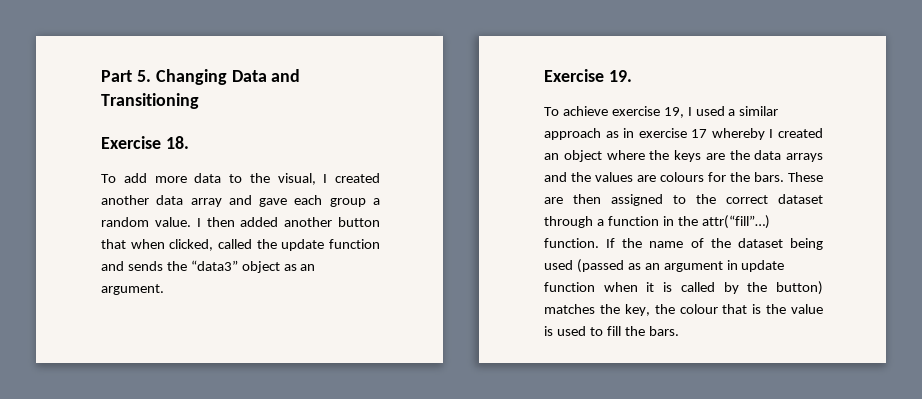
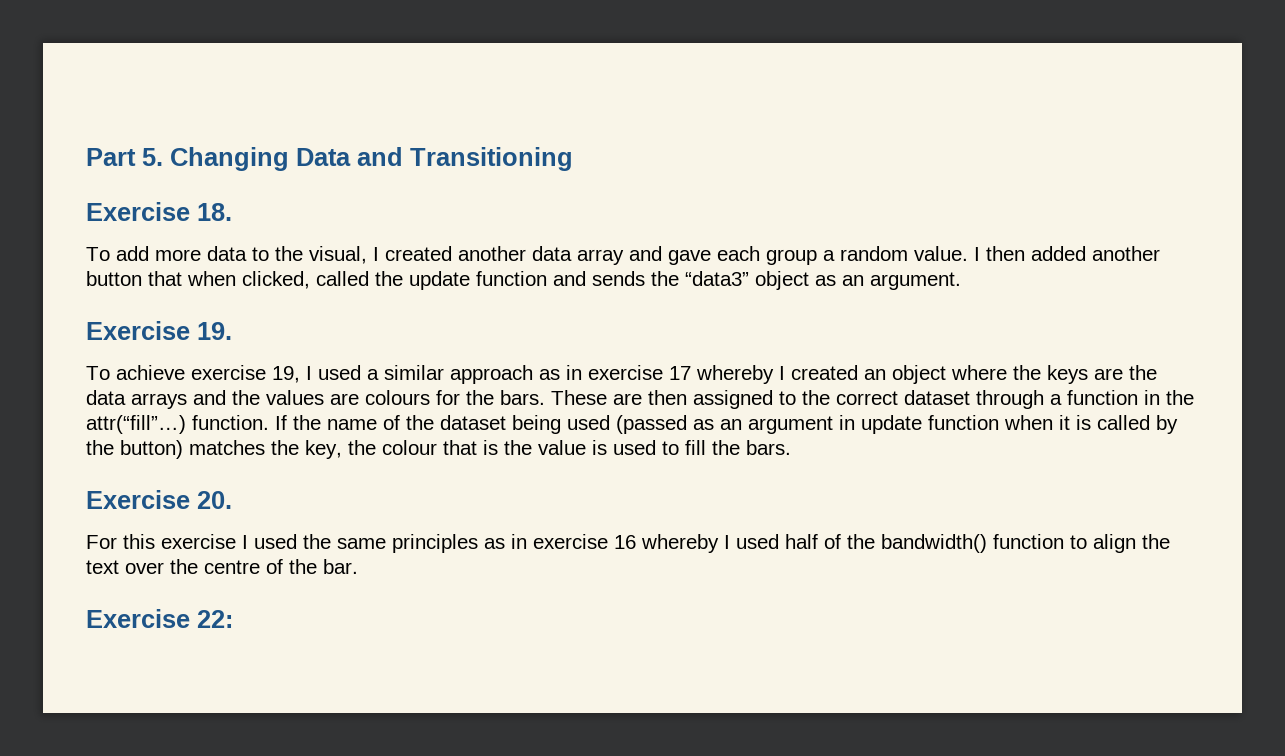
(679, 331) none -> [86,490,232,509] [86,534,1170,553] [86,559,358,574] [86,609,233,628] // Exercise 20. // For this exercise I used the same principles as in exercise 16 whereby I used half of the bandwidth() function to align the text over the centre of the bar. // Exercise 22:

